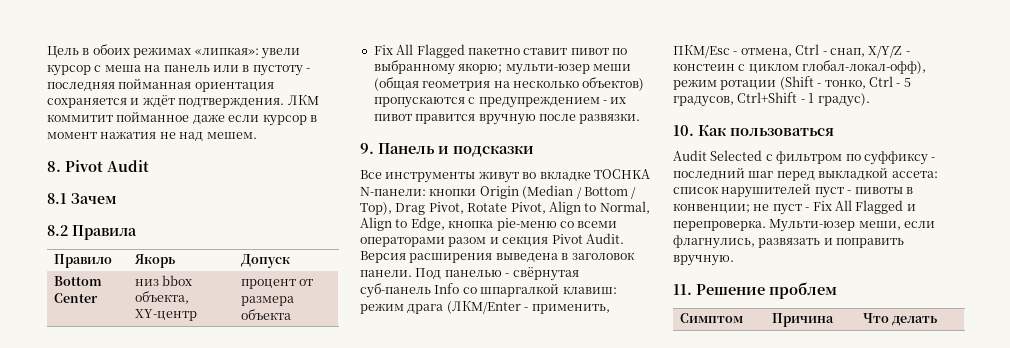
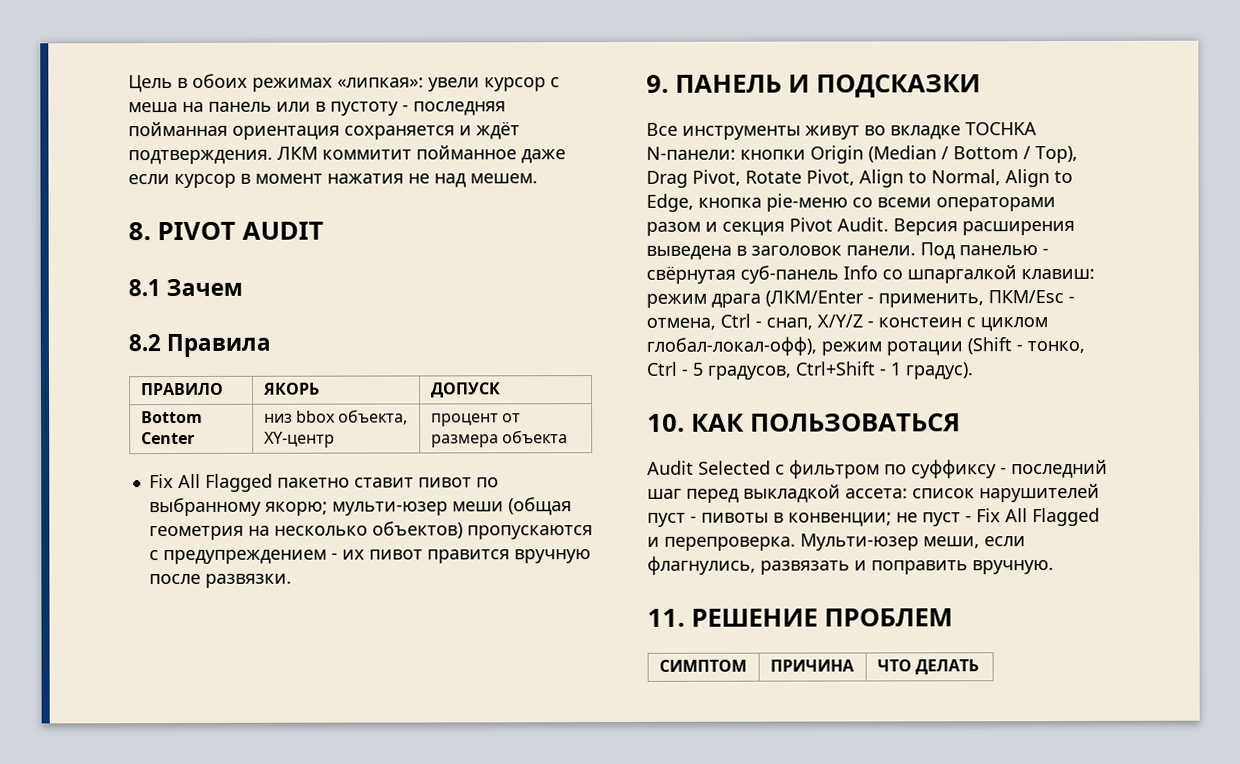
[65,160,149,172] Pivot Audit -> [157,221,324,241] PIVOT AUDIT
[53,254,112,268] [134,254,175,268] [240,254,290,268] Правило | Якорь | Допуск -> [140,382,224,396] [262,382,320,395] [430,382,501,399] ПРАВИЛО | ЯКОРЬ | ДОПУСК
[378,143,534,157] Панель и подсказки -> [675,74,981,98] ПАНЕЛЬ И ПОДСКАЗКИ
[698,125,834,136] Как пользоваться -> [691,413,961,432] КАК ПОЛЬЗОВАТЬСЯ
[696,282,837,299] [679,313,743,323] [771,313,834,327] [862,313,937,326] Решение проблем // Симптом | Причина | Что делать -> [691,608,953,627] [658,659,747,672] [769,659,855,672] [876,659,980,676] РЕШЕНИЕ ПРОБЛЕМ // СИМПТОМ | ПРИЧИНА | ЧТО ДЕЛАТЬ

